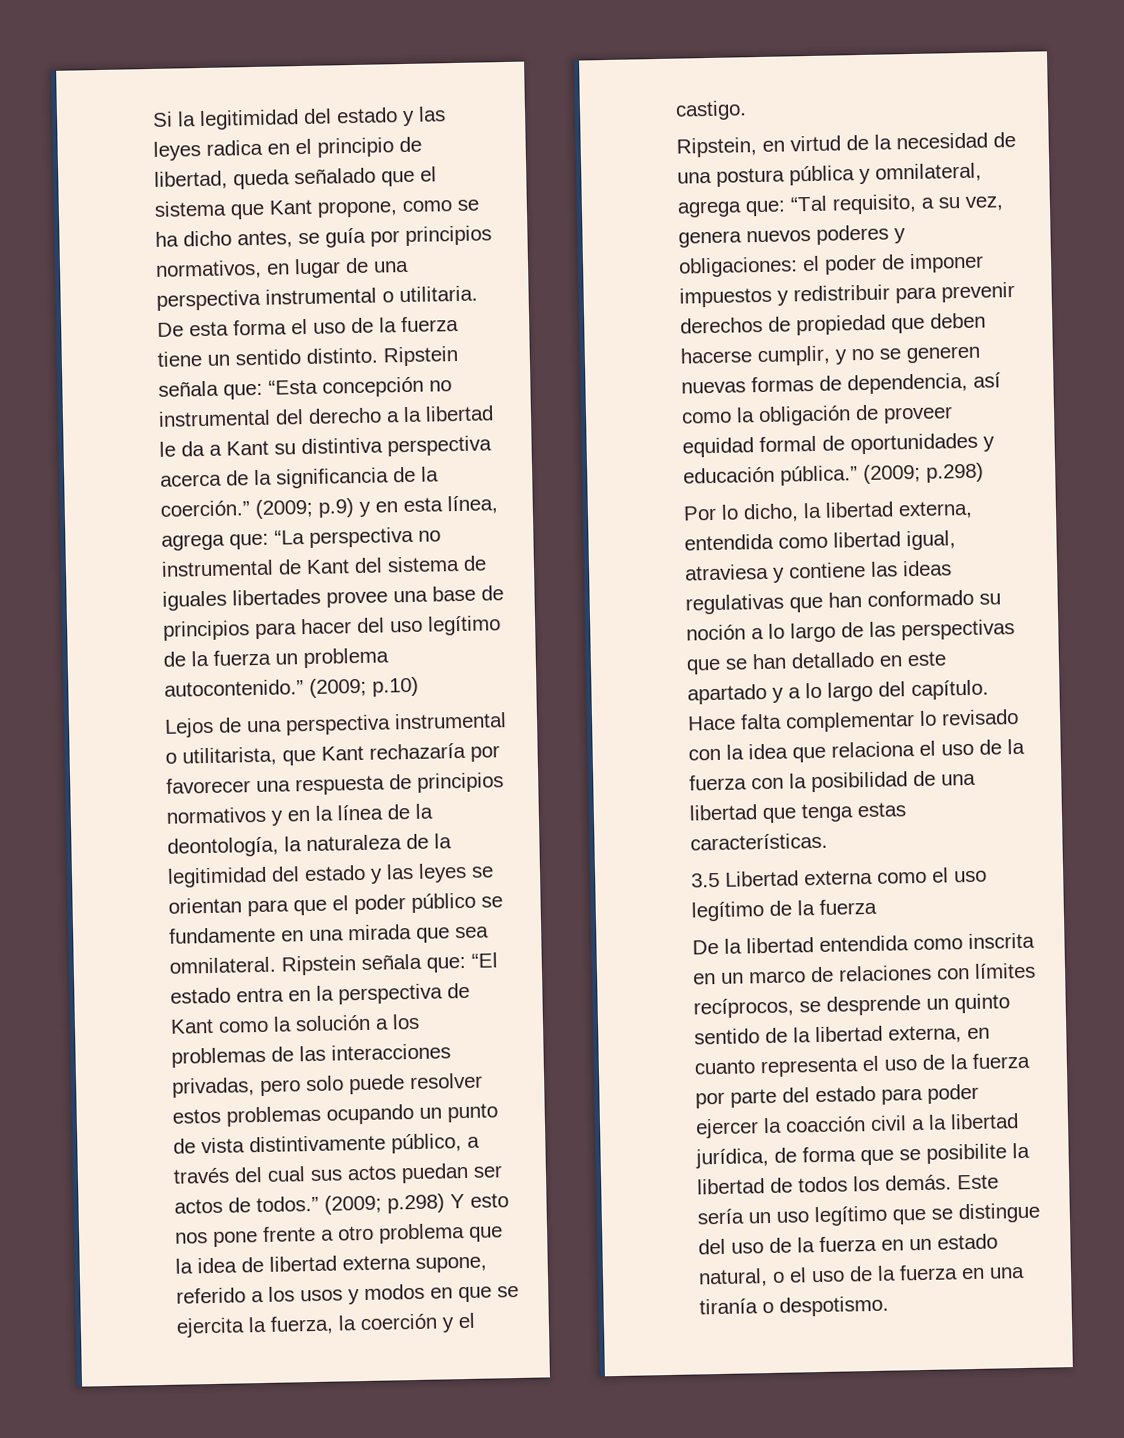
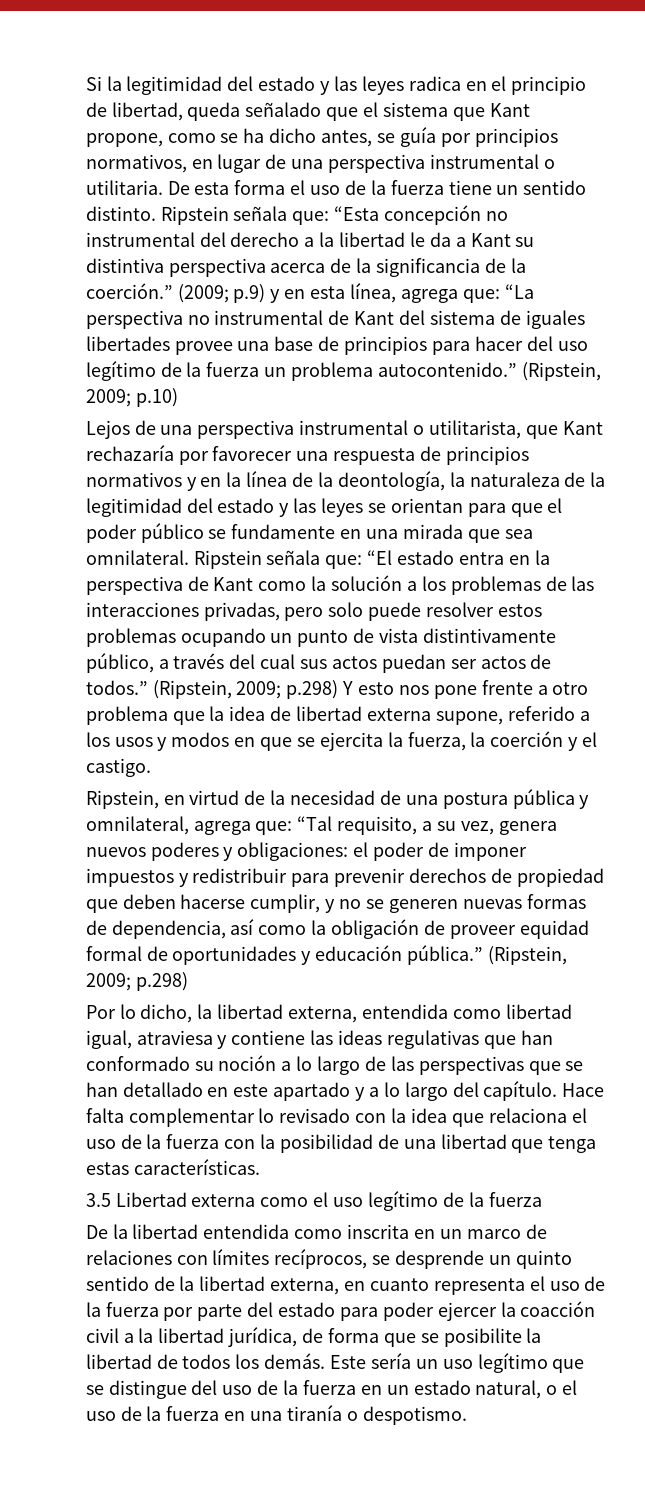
[309,677,368,698] (2009; -> [521,362,601,381] [85,389,131,407] (Ripstein, 2009;
[324,1194,383,1215] (2009; -> [152,680,282,699] (Ripstein, 2009;
[863,463,922,485] (2009; -> [487,946,567,965] [85,973,131,991] (Ripstein, 2009;

